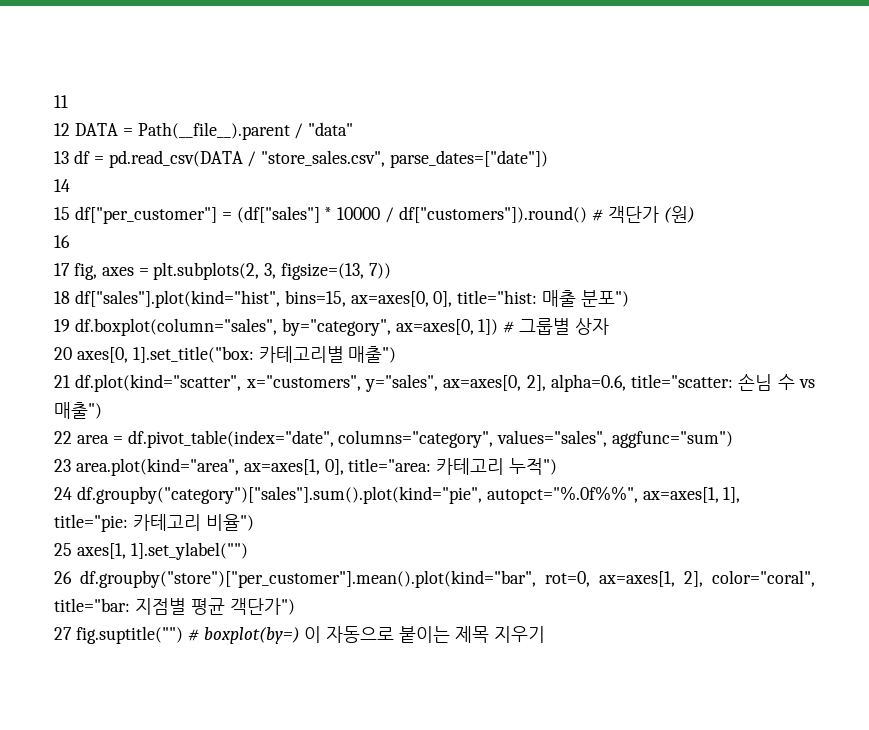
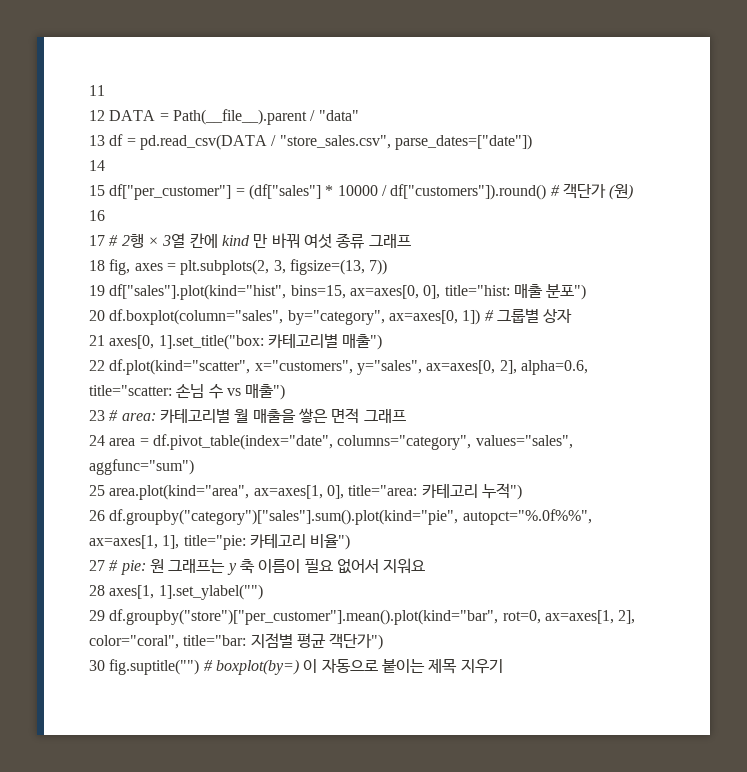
(70, 269) none -> [109,233,411,249] [89,260,105,271] # 2행 × 3열 칸에 kind 만 바꿔 여섯 종류 그래프 // 18
[54,291,70,304] 18 -> [89,285,105,296] 19
[54,319,70,332] 19 -> [89,310,105,321] 20
[54,347,72,360] 20 -> [89,335,105,346] 21
[54,375,70,388] 21 -> [89,360,105,371] 22
[54,431,72,444] 22 -> [89,408,406,424] [89,435,105,446] 23 # area: 카테고리별 월 매출을 쌓은 면적 그래프 // 24
[54,459,71,472] 23 -> [89,485,105,496] 25
[54,487,72,500] 24 -> [89,510,105,521] 26
[54,543,72,556] 25 -> [89,558,426,575] [89,585,105,596] 27 # pie: 원 그래프는 y 축 이름이 필요 없어서 지워요 // 28
[54,571,72,584] 26 -> [89,610,105,621] 29
[54,627,72,640] 27 -> [89,660,105,671] 30

